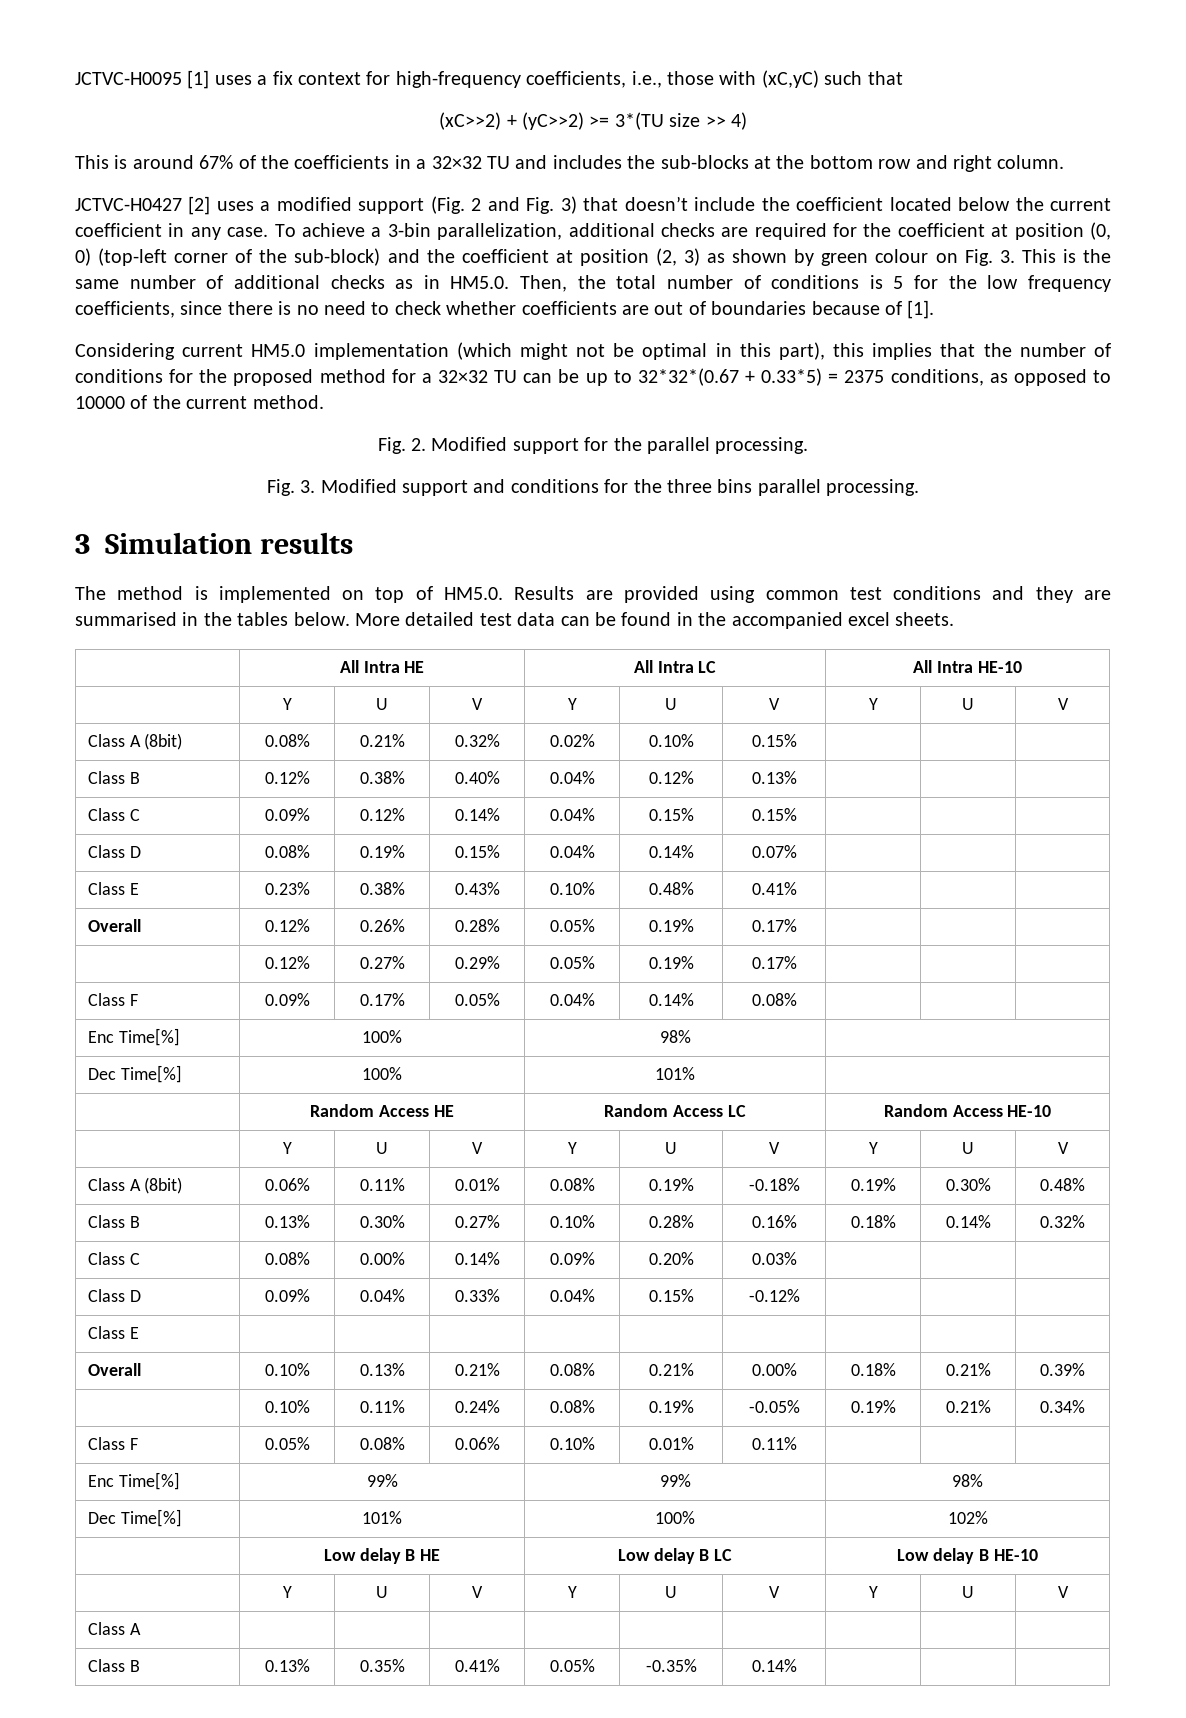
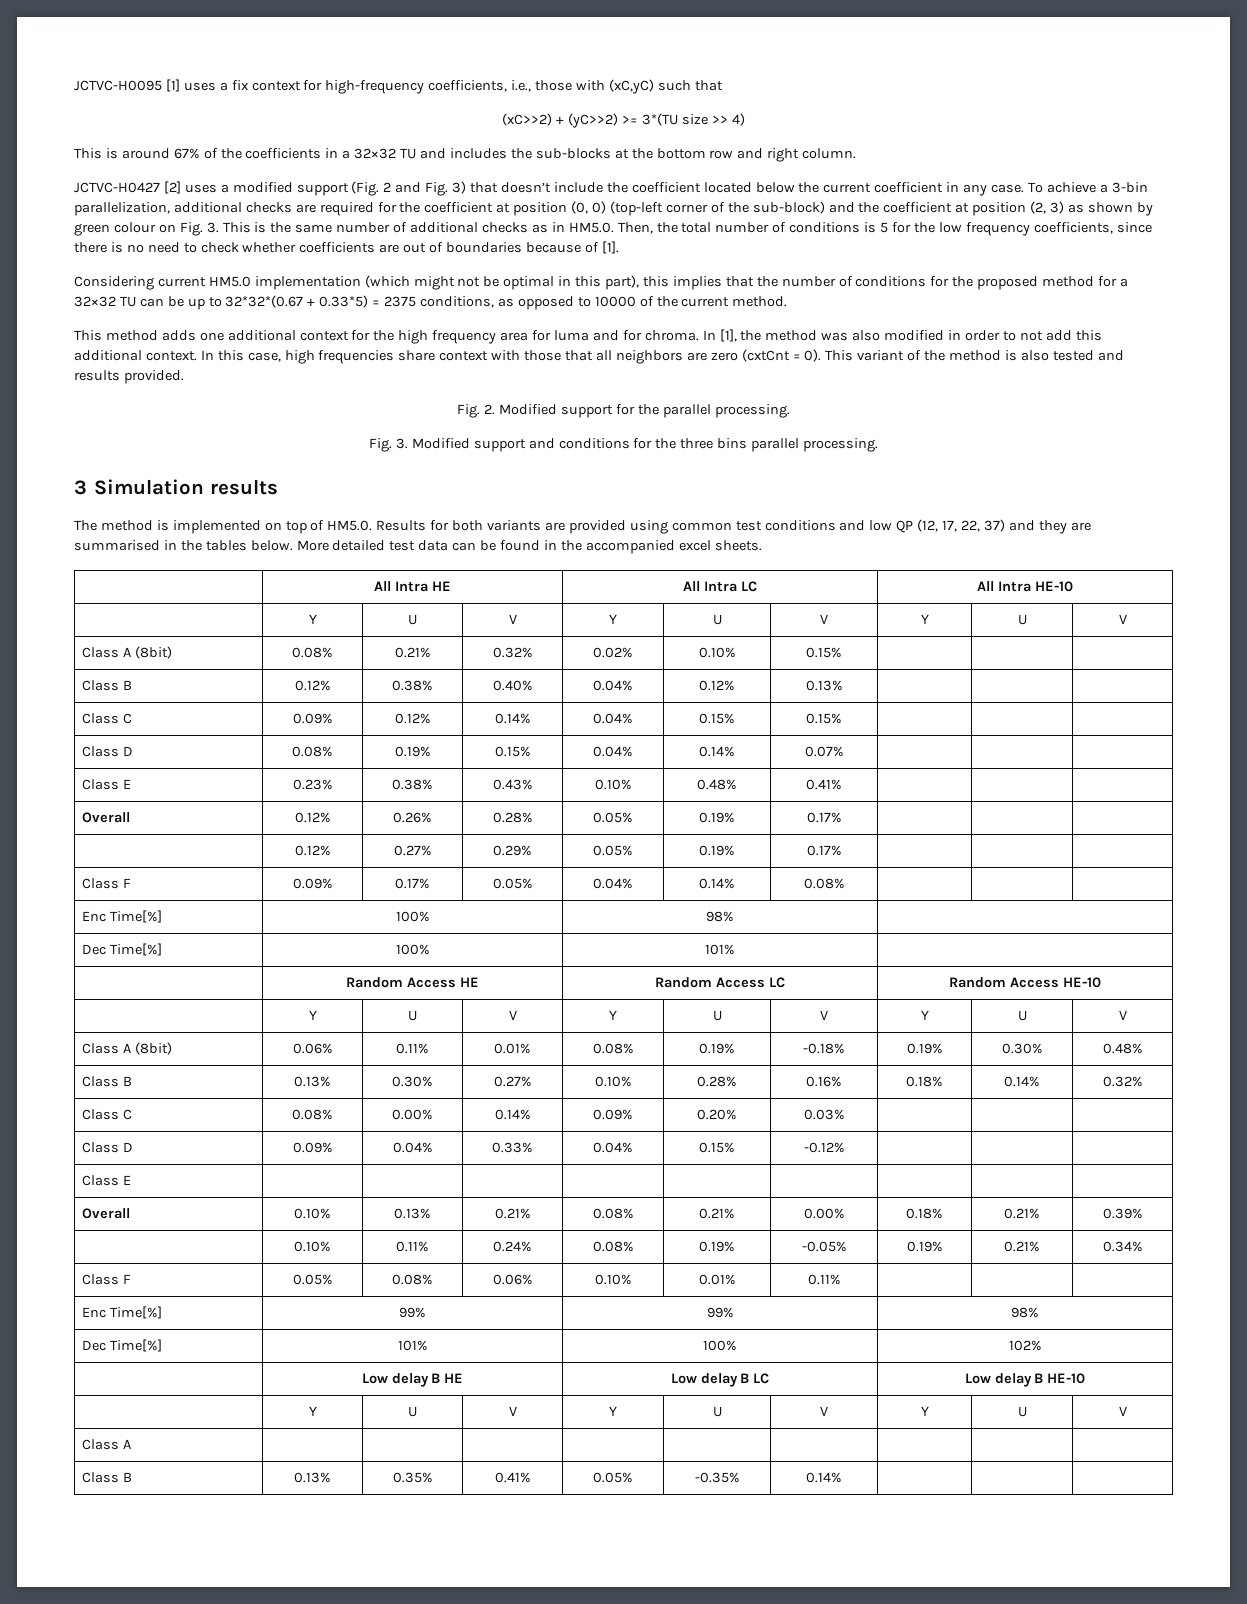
(324, 402) none -> [74,329,1102,344] [74,349,1124,364] [74,370,184,384] // This method adds one additional context for the high frequency area for luma and for chroma. In [1], the method was also modified in order to not add this additional context. In this case, high frequencies share context with those that all neighbors are zero (cxtCnt = 0). This variant of the method is also tested and results provided.
(575, 593) none -> [430,520,542,531] for both variants
(1025, 593) none -> [869,519,1035,533] low QP (12, 17, 22, 37) and

